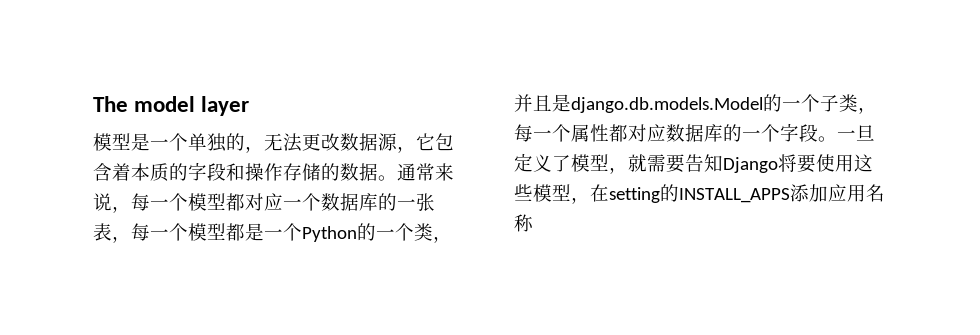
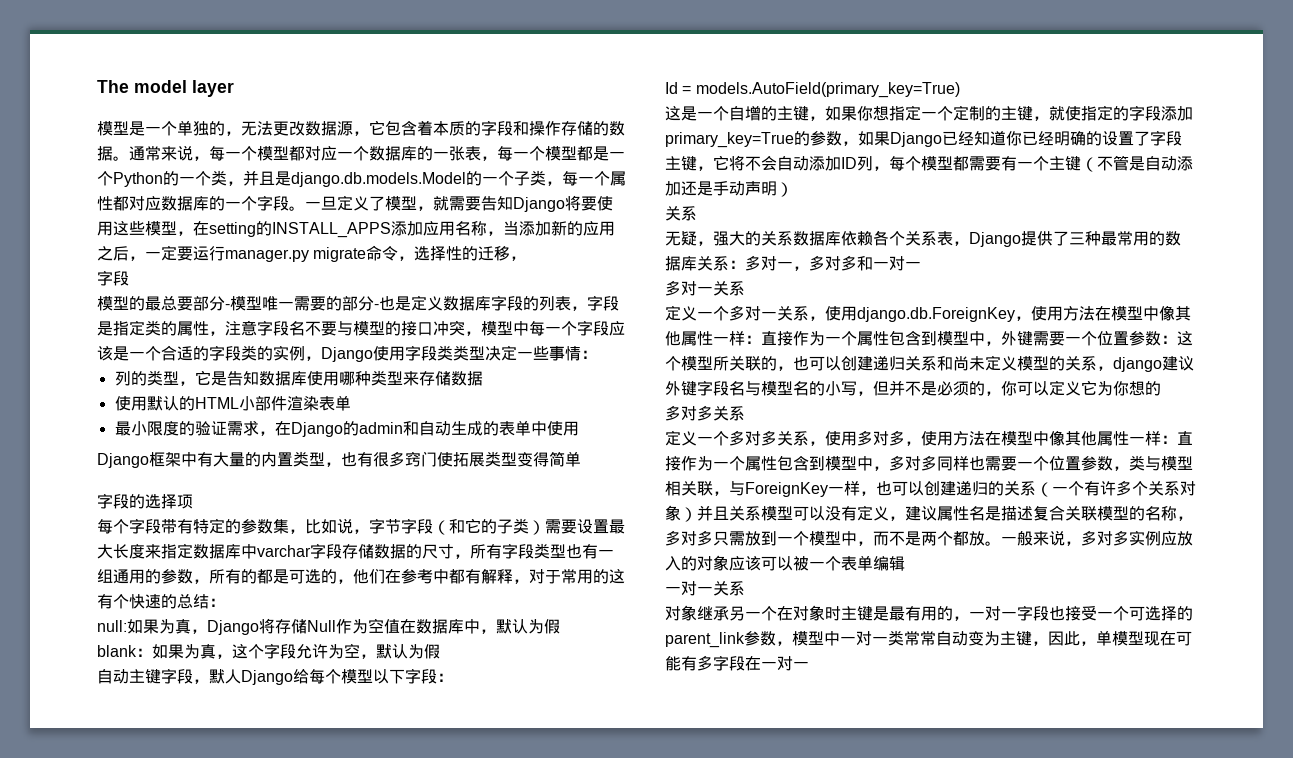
(533, 223) none -> [487,220,615,236] [97,245,527,262] [97,270,129,286] [97,295,619,311] [97,320,625,336] [97,345,597,362] [114,370,483,386] [114,395,351,411] [114,420,579,437] [97,451,581,468] [97,493,193,509] [97,518,625,535] [97,543,614,559] [97,569,625,584] [97,594,225,609] [97,618,560,635] [97,643,440,659] [97,668,453,685] [665,82,960,98] [665,105,1193,121] [665,130,1182,148] [665,155,1193,172] [665,181,793,197] [665,206,697,221] [665,230,1181,247] [665,255,921,271] [665,280,745,296] [665,305,1191,322] [665,330,1193,346] [665,355,1194,372] [665,380,1161,396] [665,405,745,421] [665,430,1193,446] [665,455,1193,471] [665,480,1196,497] [665,505,1193,522] [665,530,1193,546] [665,555,905,571] [665,581,745,596] [665,605,1193,621] [665,630,1192,648] [665,655,809,671] ，当添加新的应用之后，一定要运行manager.py migrate命令，选择性的迁移， // 字段 // 模型的最总要部分-模型唯一需要的部分-也是定义数据库字段的列表，字段是指定类的属性，注意字段名不要与模型的接口冲突，模型中每一个字段应该是一个合适的字段类的实例，Django使用字段类类型决定一些事情： // 列的类型，它是告知数据库使用哪种类型来存储数据 // 使用默认的HTML小部件渲染表单 // 最小限度的验证需求，在Django的admin和自动生成的表单中使用 // Django框架中有大量的内置类型，也有很多窍门使拓展类型变得简单 // 字段的选择项 // 每个字段带有特定的参数集，比如说，字节字段（和它的子类）需要设置最大长度来指定数据库中varchar字段存储数据的尺寸，所有字段类型也有一组通用的参数，所有的都是可选的，他们在参考中都有解释，对于常用的这有个快速的总结： // null:如果为真，Django将存储Null作为空值在数据库中，默认为假 // blank：如果为真，这个字段允许为空，默认为假 // 自动主键字段，默人Django给每个模型以下字段： // Id = models.AutoField(primary_key=True) // 这是一个自增的主键，如果你想指定一个定制的主键，就使指定的字段添加primary_key=True的参数，如果Django已经知道你已经明确的设置了字段主键，它将不会自动添加ID列，每个模型都需要有一个主键（不管是自动添加还是手动声明） // 关系 // 无疑，强大的关系数据库依赖各个关系表，Django提供了三种最常用的数据库关系：多对一，多对多和一对一 // 多对一关系 // 定义一个多对一关系，使用django.db.ForeignKey，使用方法在模型中像其他属性一样：直接作为一个属性包含到模型中，外键需要一个位置参数：这个模型所关联的，也可以创建递归关系和尚未定义模型的关系，django建议外键字段名与模型名的小写，但并不是必须的，你可以定义它为你想的 // 多对多关系 // 定义一个多对多关系，使用多对多，使用方法在模型中像其他属性一样：直接作为一个属性包含到模型中，多对多同样也需要一个位置参数，类与模型相关联，与ForeignKey一样，也可以创建递归的关系（一个有许多个关系对象）并且关系模型可以没有定义，建议属性名是描述复合关联模型的名称，多对多只需放到一个模型中，而不是两个都放。一般来说，多对多实例应放入的对象应该可以被一个表单编辑 // 一对一关系 // 对象继承另一个在对象时主键是最有用的，一对一字段也接受一个可选择的parent_link参数，模型中一对一类常常自动变为主键，因此，单模型现在可能有多字段在一对一

